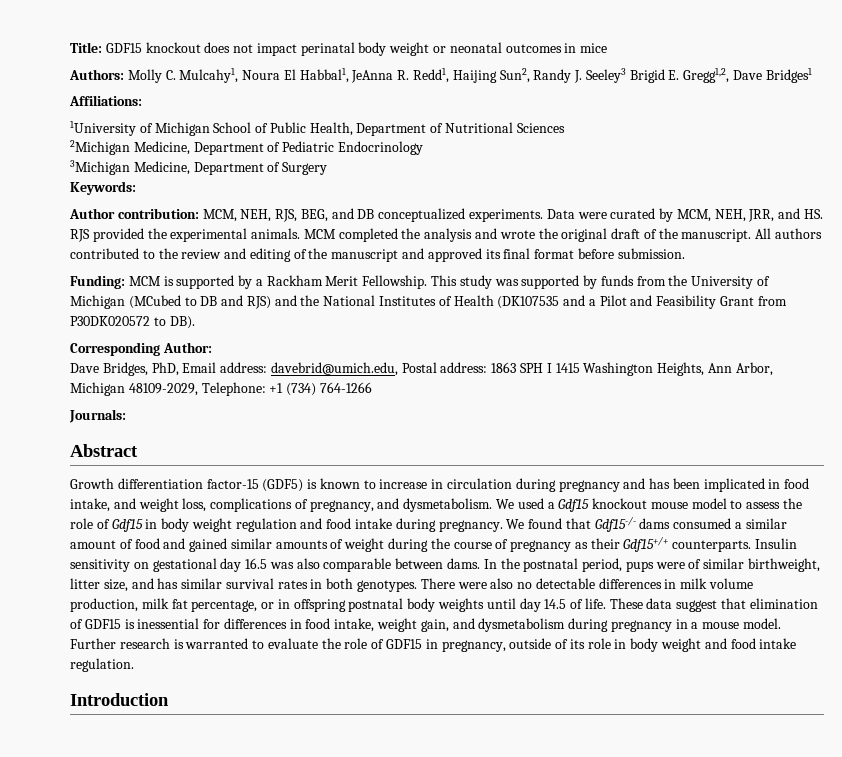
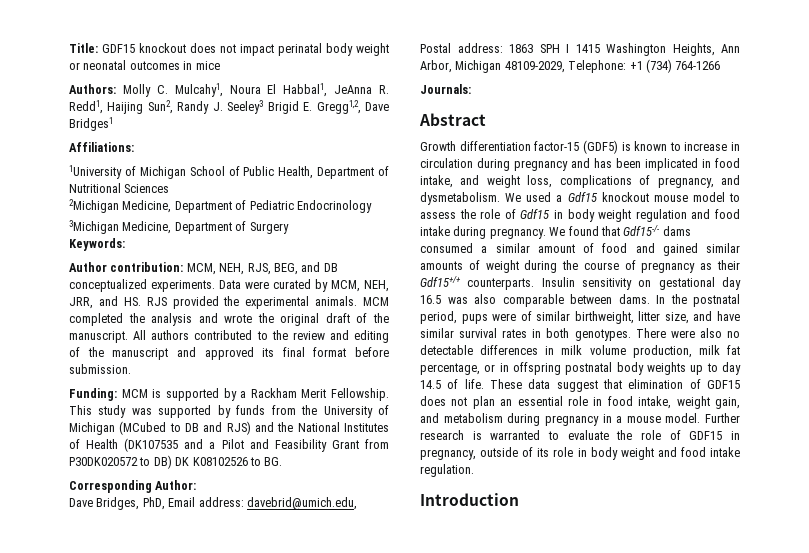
[169,316,195,329] DB). -> [153,455,283,469] DB) DK K08102526 to BG.
[157,578,179,589] has -> [717,311,740,321] have
[486,598,516,609] until -> [690,363,718,375] up to
[124,618,287,629] is inessential for differences -> [420,396,588,409] does not plan an essential role
[478,618,566,632] dysmetabolism -> [443,413,503,423] metabolism

